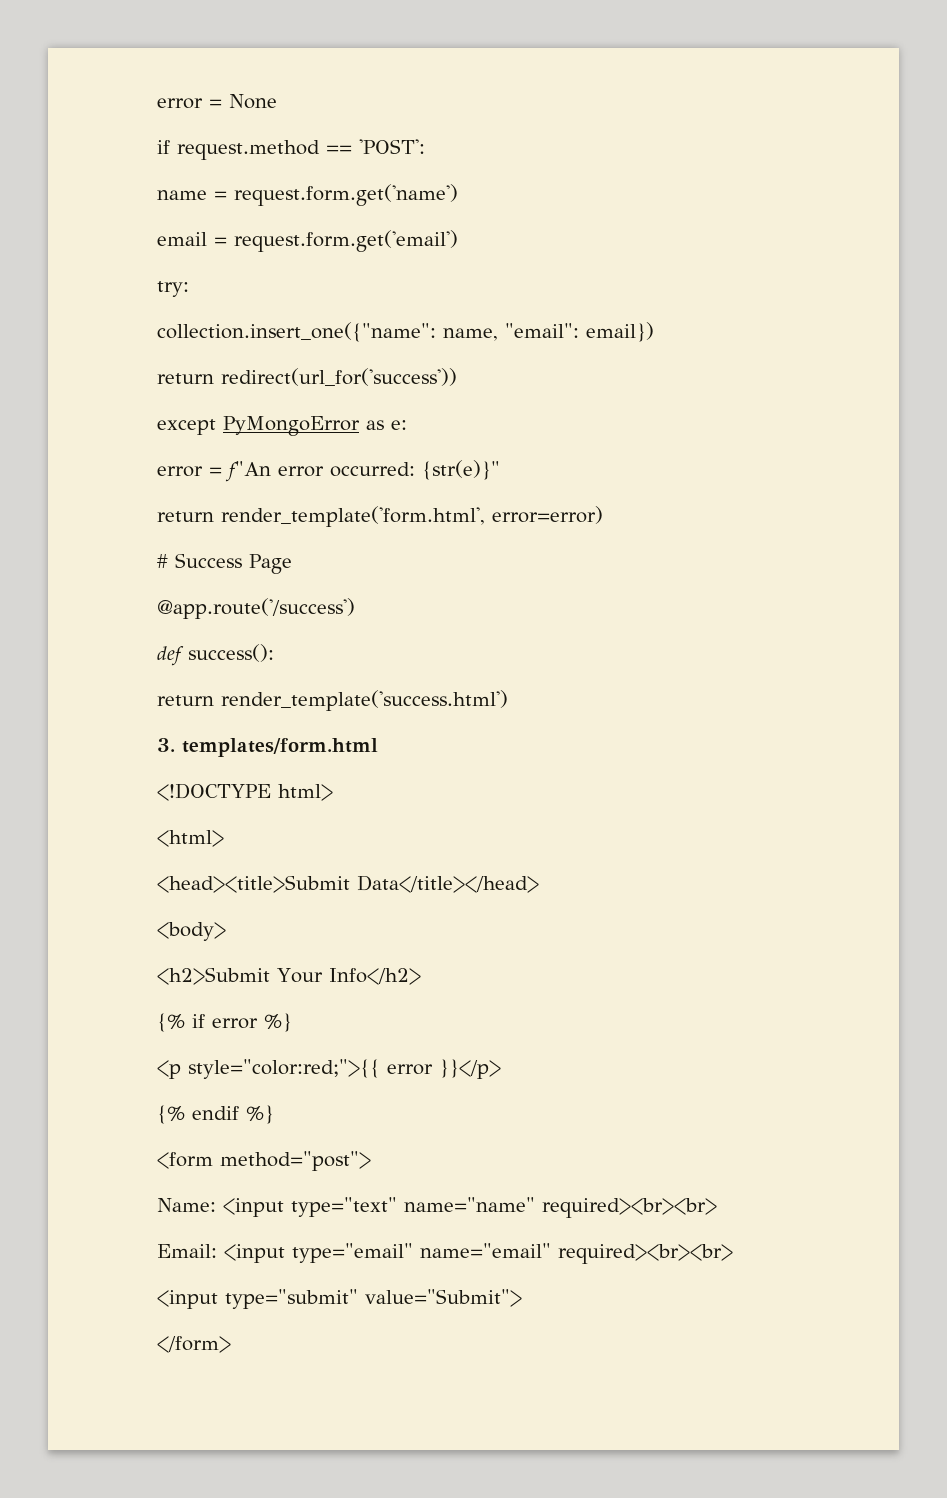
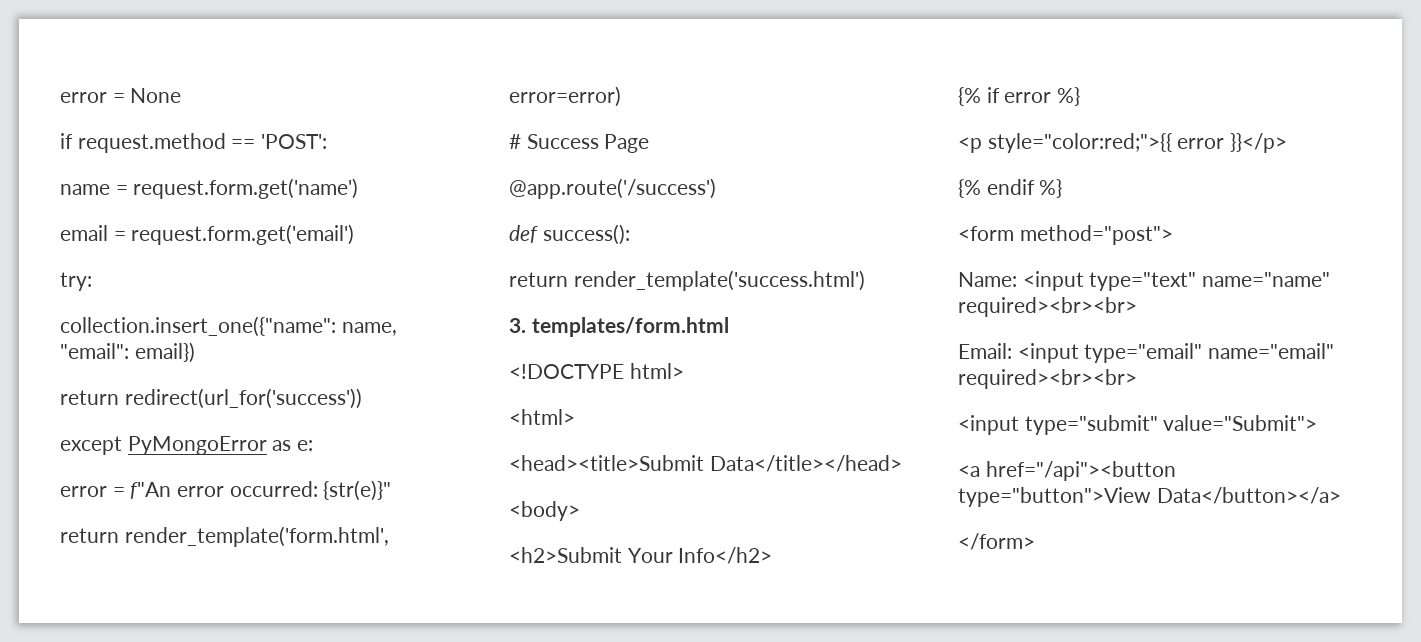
(522, 1298) none -> [958,461,1176,481] [958,487,1341,507] // <a href="/api"><button type="button">View Data</button></a>

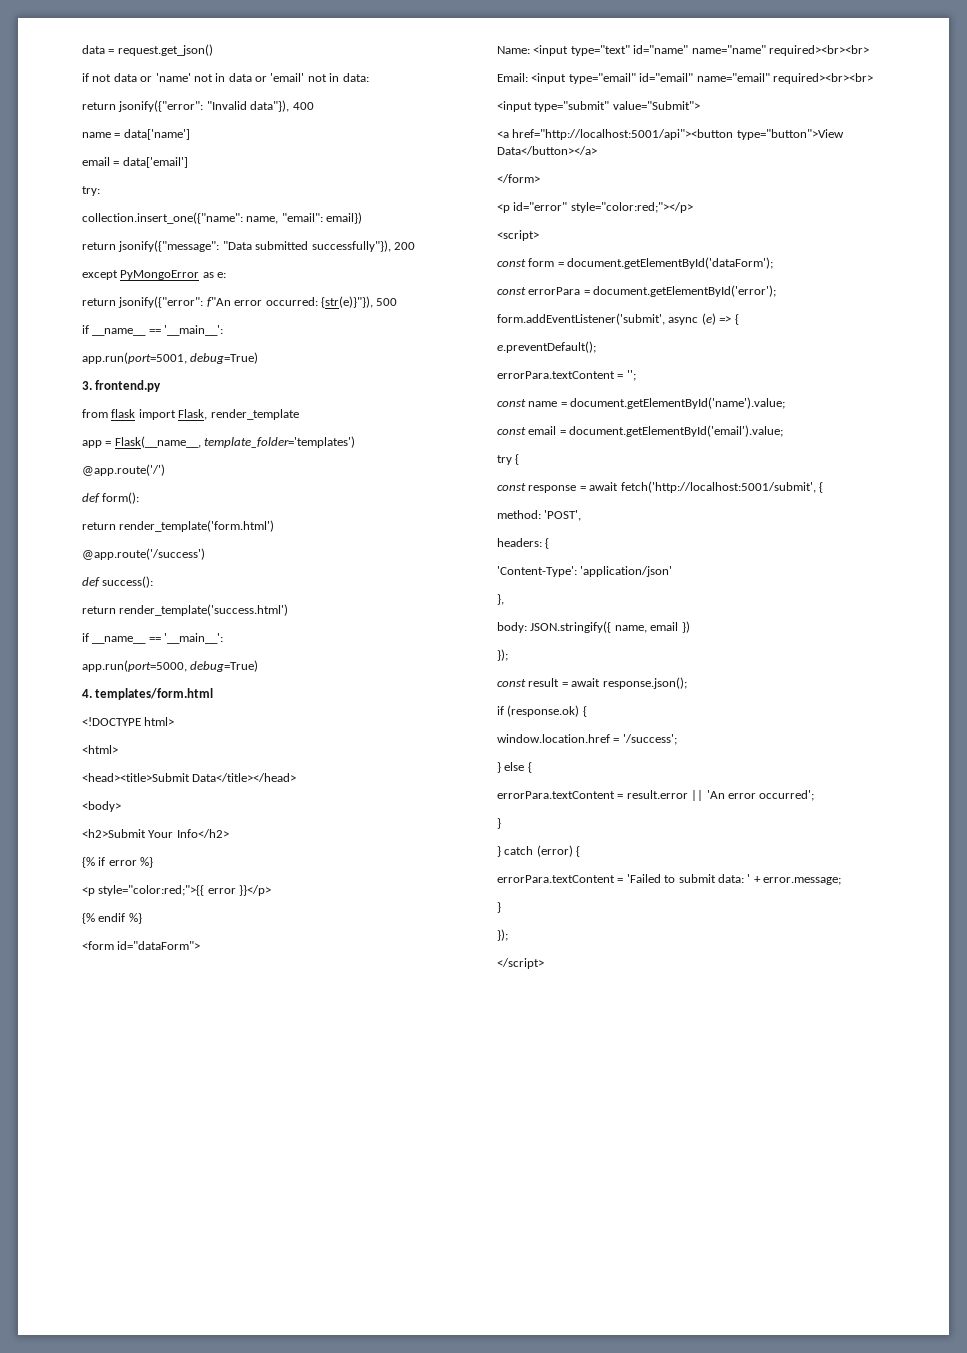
[60,88,182,103] [60,133,328,153] [60,178,359,199] [60,224,355,245] error = None // if request.method == 'POST': // name = request.form.get('name') // email = request.form.get('email') -> [82,44,213,56] [82,73,369,82] [82,100,314,112] [82,129,190,140] [82,157,188,168] data = request.get_json() // if not data or 'name' not in data or 'email' not in data: // return jsonify({"error": "Invalid data"}), 400 // name = data['name'] // email = data['email']
[124,388,362,409] redirect(url_for('success')) -> [118,240,415,252] jsonify({"message": "Data submitted successfully"}), 200
[60,486,125,497] error = -> [82,296,204,308] return jsonify({"error":
[323,480,392,501] [60,526,389,547] [509,86,621,107] [509,134,650,153] {str(e)}" // return render_template('form.html', error=error) // # Success Page -> [320,296,398,308] [82,325,224,336] [82,352,259,364] [82,380,162,392] [82,409,299,420] [82,436,356,448] [82,464,165,476] [82,492,140,504] [82,520,275,532] {str(e)}"}), 500 // if __name__ == '__main__': // app.run(port=5001, debug=True) // 3. frontend.py // from flask import Flask, render_template // app = Flask(__name__, template_folder='templates') // @app.route('/') // def form(): // return render_template('form.html')
[509,318,526,333] 3. -> [82,633,224,644] [82,660,259,672] [82,689,92,698] if __name__ == '__main__': // app.run(port=5000, debug=True) // 4.
[1019,225,1173,245] method="post"> -> [117,941,201,950] id="dataForm">
(1197, 281) none -> [633,45,689,54] id="name"
(1203, 353) none -> [639,73,694,82] id="email"
[985,461,1176,481] href="/api"><button -> [512,129,734,140] href="http://localhost:5001/api"><button
(1035, 541) none -> [497,202,693,213] [497,230,539,241] [497,257,774,269] [497,285,777,297] [497,313,739,325] [497,341,596,353] [497,370,636,381] [497,397,786,409] [497,425,784,437] [497,454,520,465] [497,481,823,493] [497,510,582,521] [497,538,550,549] [497,566,673,577] [497,594,504,605] [497,621,690,633] [497,649,508,661] [497,677,687,689] [497,705,587,717] [497,734,677,745] [497,762,532,773] [497,790,815,801] [497,818,501,829] [497,845,581,857] [497,874,841,885] [497,902,501,913] [497,929,508,941] [497,958,544,969] // <p id="error" style="color:red;"></p> // <script> // const form = document.getElementById('dataForm'); // const errorPara = document.getElementById('error'); // form.addEventListener('submit', async (e) => { // e.preventDefault(); // errorPara.textContent = ''; // const name = document.getElementById('name').value; // const email = document.getElementById('email').value; // try { // const response = await fetch('http://localhost:5001/submit', { // method: 'POST', // headers: { // 'Content-Type': 'application/json' // }, // body: JSON.stringify({ name, email }) // }); // const result = await response.json(); // if (response.ok) { // window.location.href = '/success'; // } else { // errorPara.textContent = result.error || 'An error occurred'; // } // } catch (error) { // errorPara.textContent = 'Failed to submit data: ' + error.message; // } // }); // </script>

